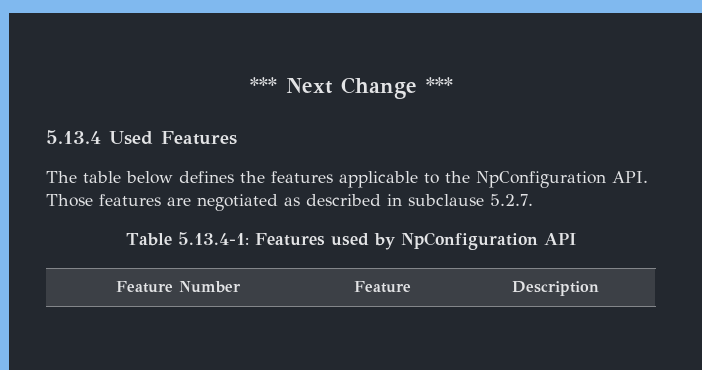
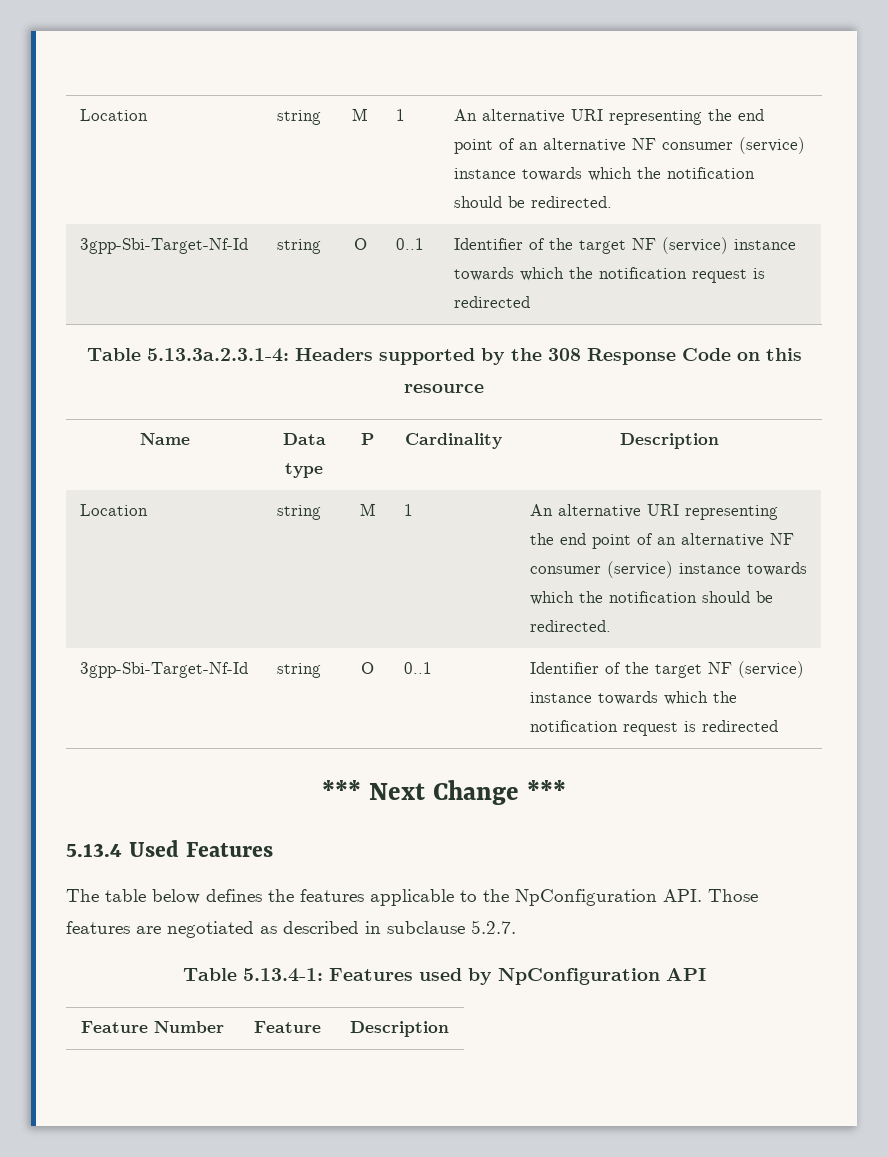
(249, 85) none -> [80,109,149,121] [277,110,322,125] [352,108,368,121] [396,109,406,121] [454,109,765,125] [454,137,806,154] [454,167,756,181] [454,196,613,208] [80,238,249,254] [277,239,322,254] [353,238,367,250] [396,238,425,250] [454,237,797,254] [454,267,766,283] [454,296,531,308] [86,348,802,365] [404,384,484,393] [140,433,190,445] [282,433,326,445] [285,463,323,478] [361,433,374,445] [405,433,502,449] [619,433,719,449] [80,504,149,516] [277,505,322,520] [359,503,376,516] [404,504,414,516] [530,504,779,520] [530,533,795,549] [530,561,808,578] [530,591,774,605] [530,620,612,632] [80,662,249,678] [277,663,322,678] [361,662,374,674] [404,662,433,674] [530,661,805,678] [530,691,738,705] [530,720,779,736] Location | string | M | 1 | An alternative URI representing the end point of an alternative NF consumer (service) instance towards which the notification should be redirected. // 3gpp-Sbi-Target-Nf-Id | string | O | 0..1 | Identifier of the target NF (service) instance towards which the notification request is redirected // Table 5.13.3a.2.3.1-4: Headers supported by the 308 Response Code on this resource // Name | Data type | P | Cardinality | Description // Location | string | M | 1 | An alternative URI representing the end point of an alternative NF consumer (service) instance towards which the notification should be redirected. // 3gpp-Sbi-Target-Nf-Id | string | O | 0..1 | Identifier of the target NF (service) instance towards which the notification request is redirected //

